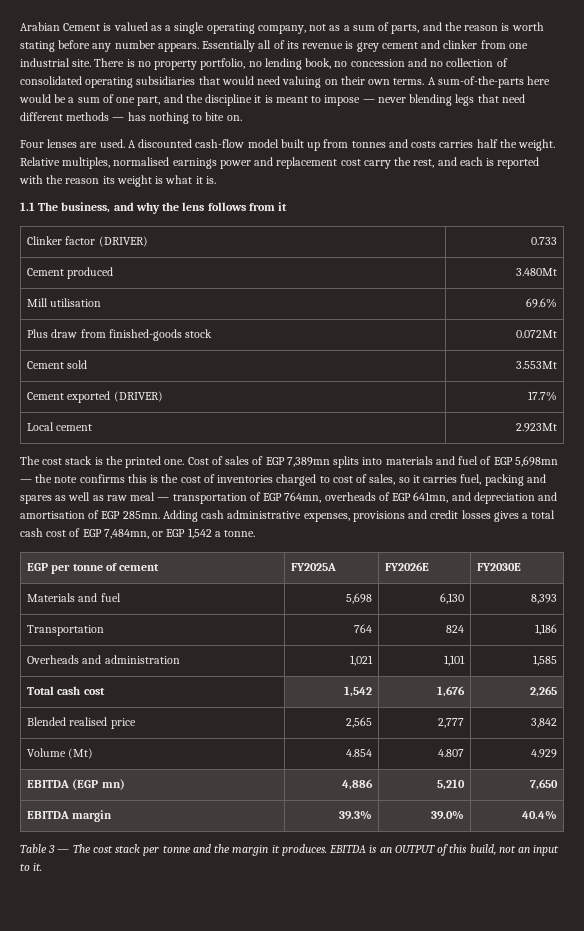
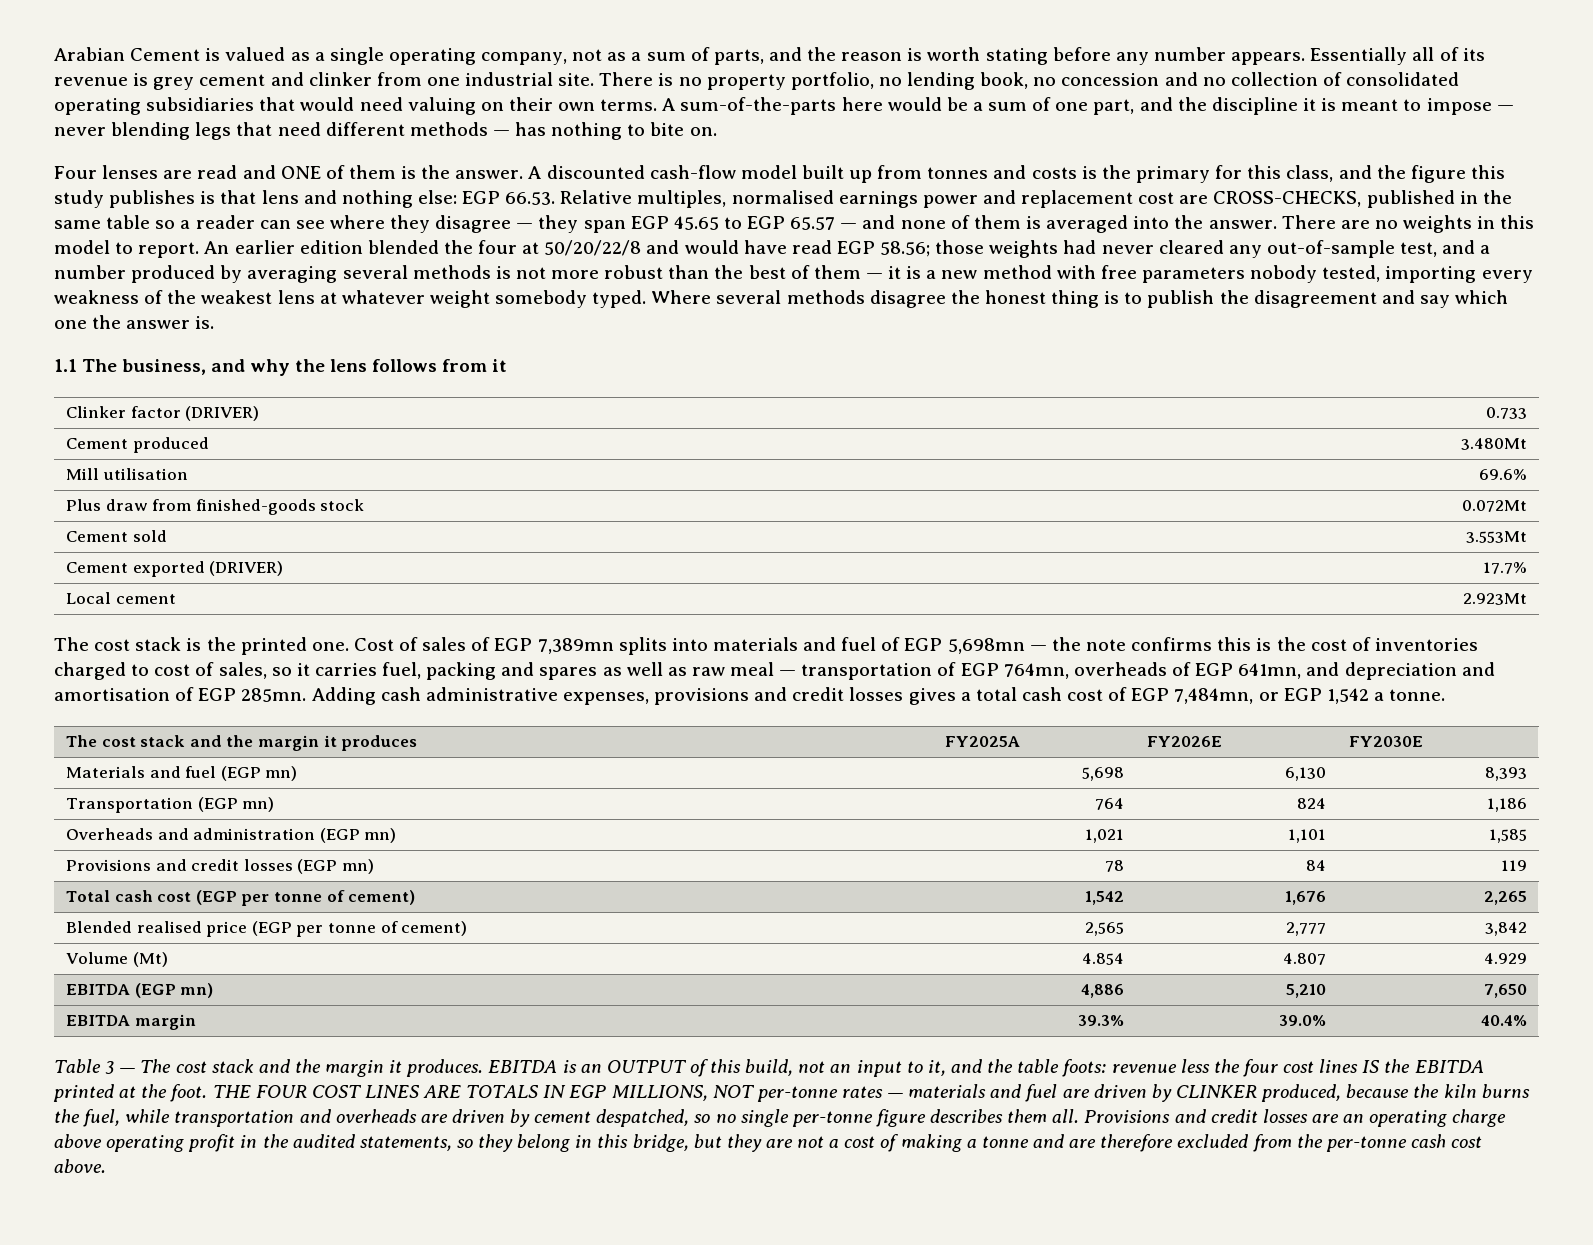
[99,139,125,148] used. -> [197,165,524,179] read and ONE of them is the answer.
[439,139,556,151] carries half the weight. -> [1081,165,1505,183] [54,190,556,208] is the primary for this class, and the figure this study publishes is that lens and nothing else: EGP 66.53.
[363,157,540,169] [19,175,203,187] carry the rest, and each is reported with the reason its weight is what it -> [1179,190,1512,208] [54,215,1535,233] [54,240,1491,258] [54,265,1533,283] [54,290,1509,308] [54,315,191,329] are CROSS-CHECKS, published in the same table so a reader can see where they disagree — they span EGP 45.65 to EGP 65.57 — and none of them is averaged into the answer. There are no weights in this model to report. An earlier edition blended the four at 50/20/22/8 and would have read EGP 58.56; those weights had never cleared any out-of-sample test, and a number produced by averaging several methods is not more robust than the best of them — it is a new method with free parameters nobody tested, importing every weakness of the weakest lens at whatever weight somebody typed. Where several methods disagree the honest thing is to publish the disagreement and say which one the answer
[27,563,160,574] EGP per tonne of cement -> [66,735,418,751] The cost stack and the margin it produces
(121, 597) none -> [220,766,298,781] (EGP mn)
(105, 630) none -> [197,797,275,812] (EGP mn)
(180, 659) none -> [319,828,397,843] (EGP mn)
[27,686,105,695] Total cash cost -> [66,859,375,874] [1104,860,1124,872] [1305,860,1326,871] [1500,860,1527,871] [66,890,416,906] Provisions and credit losses (EGP mn) | 78 | 84 | 119 // Total cash cost (EGP per tonne of cement)
(136, 723) none -> [251,921,468,937] (EGP per tonne of cement)
[143,845,191,856] per tonne -> (254, 1066) none
[33,863,43,871] it. -> [927,1059,1484,1077] [53,1084,1530,1102] [54,1109,1507,1127] [54,1134,1483,1152] [54,1159,106,1173] it, and the table foots: revenue less the four cost lines IS the EBITDA printed at the foot. THE FOUR COST LINES ARE TOTALS IN EGP MILLIONS, NOT per-tonne rates — materials and fuel are driven by CLINKER produced, because the kiln burns the fuel, while transportation and overheads are driven by cement despatched, so no single per-tonne figure describes them all. Provisions and credit losses are an operating charge above operating profit in the audited statements, so they belong in this bridge, but they are not a cost of making a tonne and are therefore excluded from the per-tonne cash cost above.

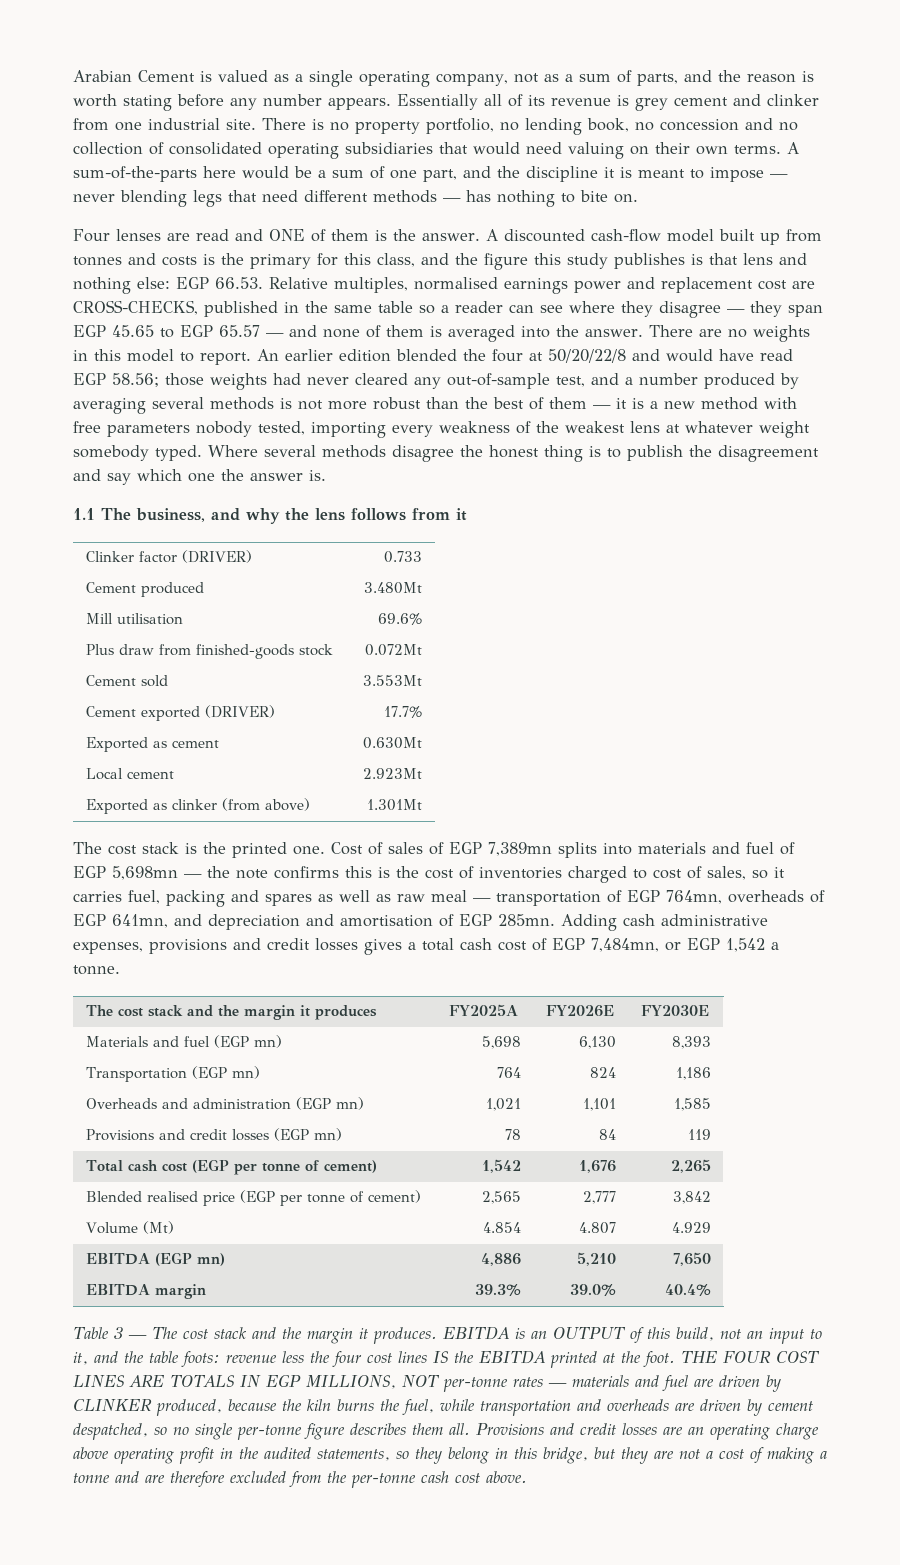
(1527, 568) none -> [86,737,220,752] [362,737,422,749] // Exported as cement | 0.630Mt
(1527, 599) none -> [86,798,311,814] [366,799,422,811] // Exported as clinker (from above) | 1.301Mt

